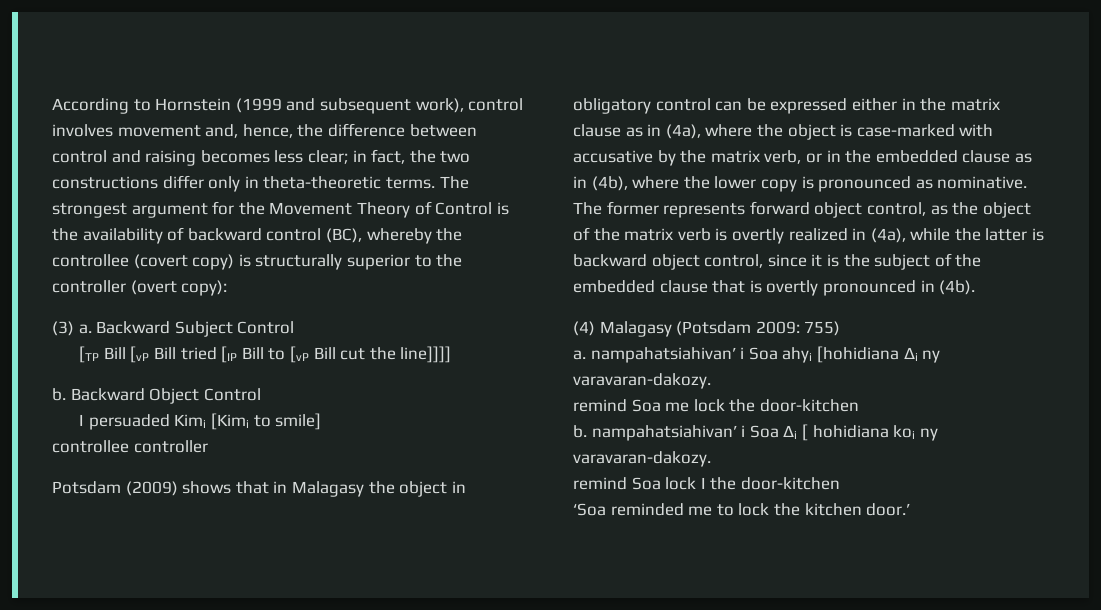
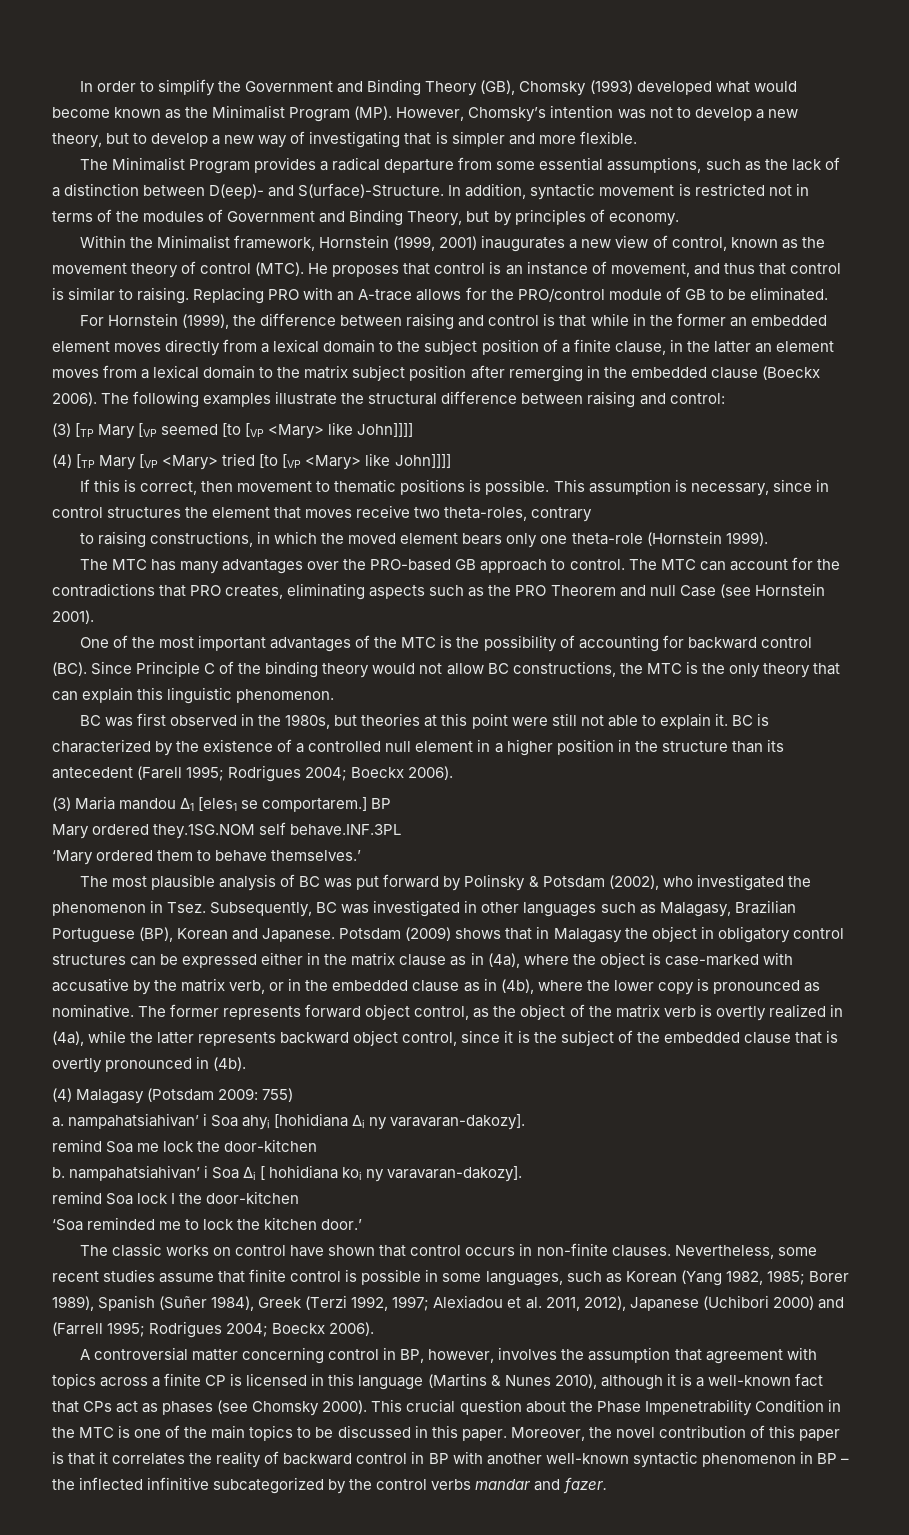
[52,98,524,114] [52,123,477,138] [52,149,471,166] [52,175,469,192] [52,201,509,218] [52,227,463,244] [52,254,463,270] [52,280,228,296] [52,321,295,337] [79,346,452,363] [52,388,261,404] [79,413,322,430] [52,440,208,453] According to Hornstein (1999 and subsequent work), control involves movement and, hence, the difference between control and raising becomes less clear; in fact, the two constructions differ only in theta-theoretic terms. The strongest argument for the Movement Theory of Control is the availability of backward control (BC), whereby the controllee (covert copy) is structurally superior to the controller (overt copy): // (3) a. Backward Subject Control // [TP Bill [vP Bill tried [IP Bill to [vP Bill cut the line]]]] // b. Backward Object Control // I persuaded Kimi [Kimi to smile] // controllee controller // -> [79,79,797,96] [52,105,798,122] [52,131,637,148] [79,157,840,174] [52,183,809,200] [52,209,679,226] [79,235,825,252] [52,261,841,278] [52,287,828,304] [79,313,827,330] [52,339,834,356] [52,365,820,382] [52,391,725,408] [52,422,414,439] [52,453,451,470] [79,479,829,496] [52,505,593,522] [79,531,768,548] [79,557,840,574] [52,583,825,600] [52,610,94,624] [79,635,812,652] [52,661,840,678] [52,687,335,704] [79,713,769,729] [52,739,784,756] [52,765,454,782] [52,796,392,812] [52,822,402,839] [52,850,362,865] [79,874,811,891] [52,900,796,917] [52,927,336,943] In order to simplify the Government and Binding Theory (GB), Chomsky (1993) developed what would become known as the Minimalist Program (MP). However, Chomsky’s intention was not to develop a new theory, but to develop a new way of investigating that is simpler and more flexible. // The Minimalist Program provides a radical departure from some essential assumptions, such as the lack of a distinction between D(eep)- and S(urface)-Structure. In addition, syntactic movement is restricted not in terms of the modules of Government and Binding Theory, but by principles of economy. // Within the Minimalist framework, Hornstein (1999, 2001) inaugurates a new view of control, known as the movement theory of control (MTC). He proposes that control is an instance of movement, and thus that control is similar to raising. Replacing PRO with an A-trace allows for the PRO/control module of GB to be eliminated. // For Hornstein (1999), the difference between raising and control is that while in the former an embedded element moves directly from a lexical domain to the subject position of a finite clause, in the latter an element moves from a lexical domain to the matrix subject position after remerging in the embedded clause (Boeckx 2006). The following examples illustrate the structural difference between raising and control: // (3) [TP Mary [VP seemed [to [VP <Mary> like John]]]] // (4) [TP Mary [VP <Mary> tried [to [VP <Mary> like John]]]] // If this is correct, then movement to thematic positions is possible. This assumption is necessary, since in control structures the element that moves receive two theta-roles, contrary // to raising constructions, in which the moved element bears only one theta-role (Hornstein 1999). // The MTC has many advantages over the PRO-based GB approach to control. The MTC can account for the contradictions that PRO creates, eliminating aspects such as the PRO Theorem and null Case (see Hornstein 2001). // One of the most important advantages of the MTC is the possibility of accounting for backward control (BC). Since Principle C of the binding theory would not allow BC constructions, the MTC is the only theory that can explain this linguistic phenomenon. // BC was first observed in the 1980s, but theories at this point were still not able to explain it. BC is characterized by the existence of a controlled null element in a higher position in the structure than its antecedent (Farell 1995; Rodrigues 2004; Boeckx 2006). // (3) Maria mandou ∆1 [eles1 se comportarem.] BP // Mary ordered they.1SG.NOM self behave.INF.3PL // ‘Mary ordered them to behave themselves.’ // The most plausible analysis of BC was put forward by Polinsky & Potsdam (2002), who investigated the phenomenon in Tsez. Subsequently, BC was investigated in other languages such as Malagasy, Brazilian Portuguese (BP), Korean and Japanese.
(711, 104) none -> [52,954,126,965] structures
[1032,228,1045,241] is -> [198,1032,277,1046] represents
[573,373,711,389] varavaran-dakozy. -> [390,1114,526,1130] varavaran-dakozy].
[573,451,711,467] varavaran-dakozy. -> [387,1166,523,1182] varavaran-dakozy].
(911, 509) none -> [79,1243,817,1259] [52,1269,849,1286] [52,1295,844,1311] [52,1321,375,1338] [79,1347,817,1364] [52,1373,823,1390] [52,1399,841,1416] [52,1425,840,1441] [52,1451,849,1468] [52,1477,607,1494] // The classic works on control have shown that control occurs in non-finite clauses. Nevertheless, some recent studies assume that finite control is possible in some languages, such as Korean (Yang 1982, 1985; Borer 1989), Spanish (Suñer 1984), Greek (Terzi 1992, 1997; Alexiadou et al. 2011, 2012), Japanese (Uchibori 2000) and (Farrell 1995; Rodrigues 2004; Boeckx 2006). // A controversial matter concerning control in BP, however, involves the assumption that agreement with topics across a finite CP is licensed in this language (Martins & Nunes 2010), although it is a well-known fact that CPs act as phases (see Chomsky 2000). This crucial question about the Phase Impenetrability Condition in the MTC is one of the main topics to be discussed in this paper. Moreover, the novel contribution of this paper is that it correlates the reality of backward control in BP with another well-known syntactic phenomenon in BP – the inflected infinitive subcategorized by the control verbs mandar and fazer.

